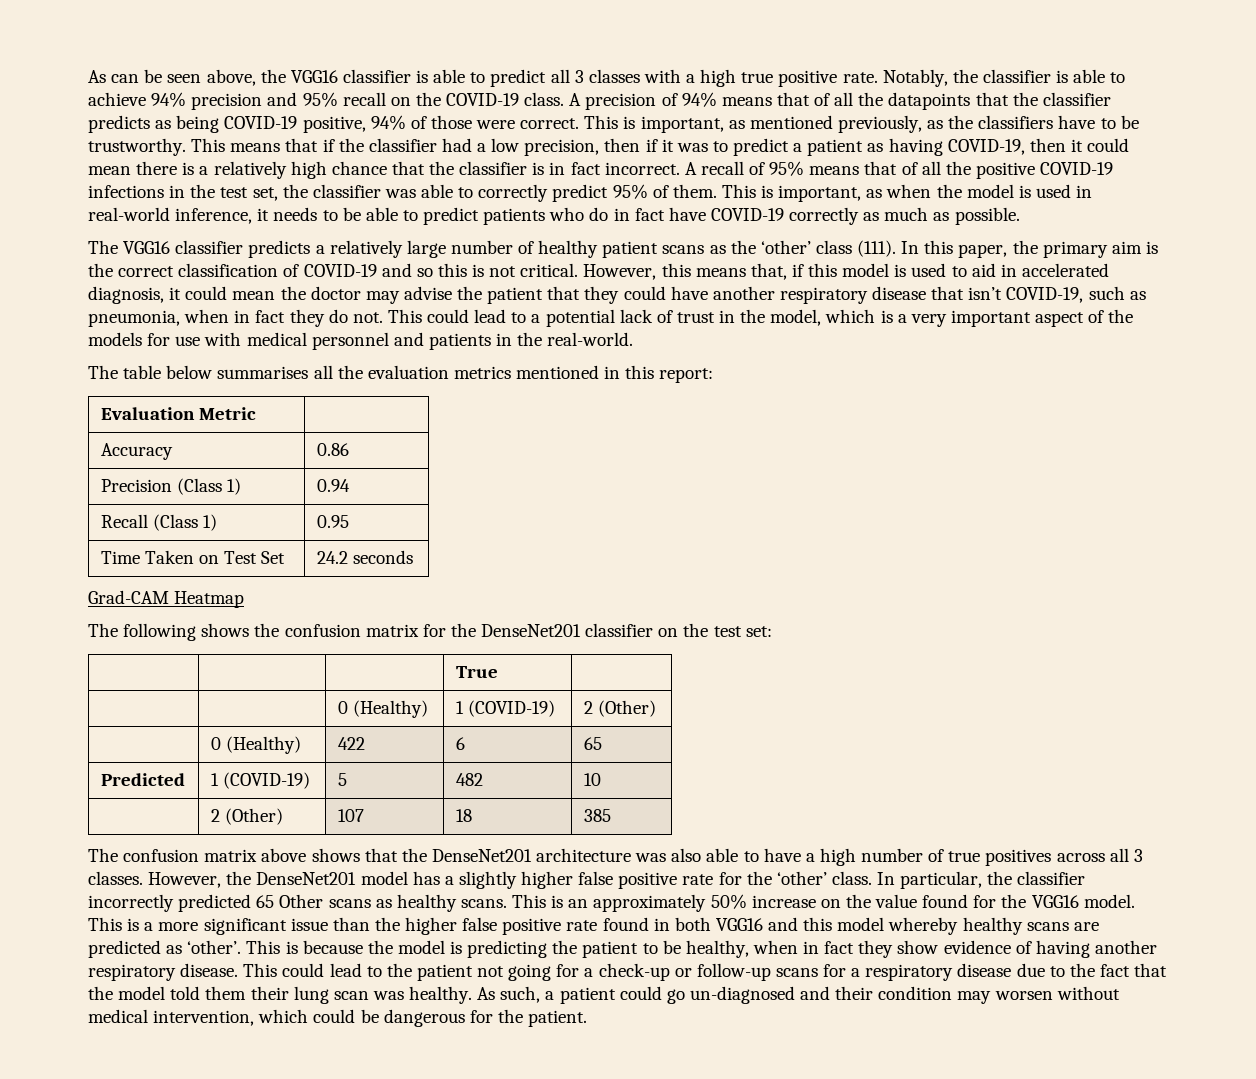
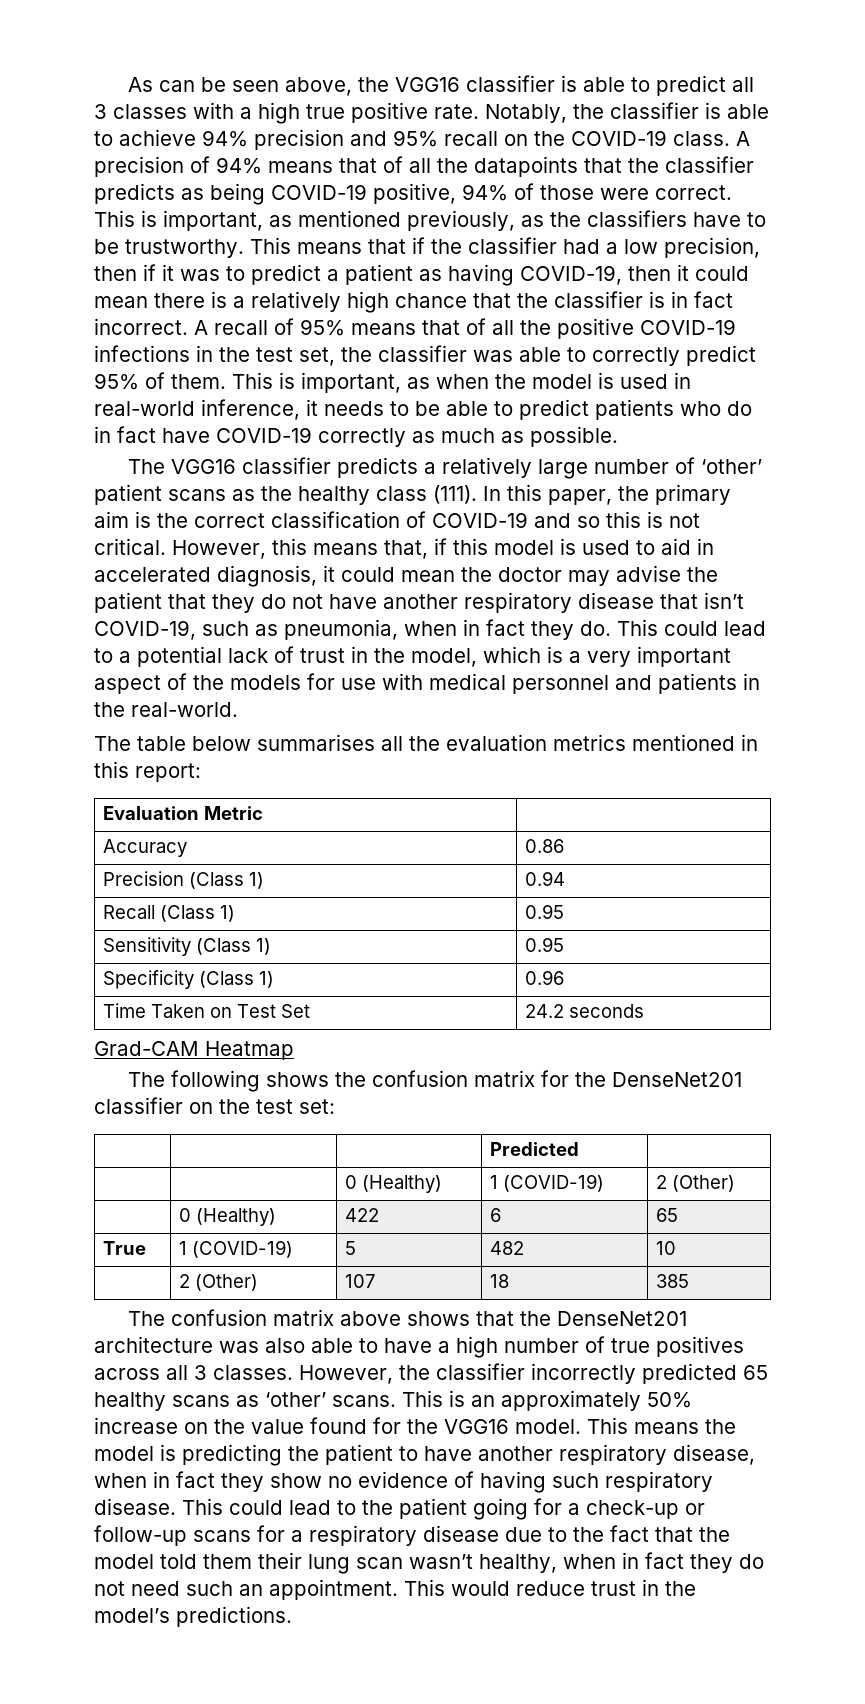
[538,240,599,258] healthy -> [701,459,763,474] ‘other’
[760,240,811,254] ‘other’ -> [298,486,370,505] healthy
[623,286,666,300] could -> [261,594,323,609] do not
[328,309,383,323] do not. -> [580,621,611,636] do.
(349, 521) none -> [103,937,272,956] [525,937,565,952] [103,970,275,989] [525,970,565,985] // Sensitivity (Class 1) | 0.95 // Specificity (Class 1) | 0.96
[455,666,498,678] True -> [490,1142,580,1156] Predicted
[100,773,185,786] Predicted -> [103,1241,147,1255] True
[256,871,1013,889] DenseNet201 model has a slightly higher false positive rate for the ‘other’ class. In particular, the -> (430, 1372) none
[279,894,457,912] Other scans as healthy -> [94,1392,326,1411] healthy scans as ‘other’
[127,917,1099,935] [88,940,363,958] is a more significant issue than the higher false positive rate found in both VGG16 and this model whereby healthy scans are predicted as ‘other’. This is because -> [634,1422,699,1434] means
[662,940,749,958] be healthy, -> [424,1444,755,1465] have another respiratory disease,
(939, 947) none -> [328,1476,352,1488] no
[1094,940,1157,954] another -> [552,1473,599,1488] such
[477,966,505,977] not -> (467, 1508) none
[372,986,1120,1004] [88,1009,588,1027] was healthy. As such, a patient could go un-diagnosed and their condition may worsen without medical intervention, which could be dangerous for the patient. -> [409,1552,764,1573] [94,1579,696,1600] [94,1606,292,1627] wasn’t healthy, when in fact they do not need such an appointment. This would reduce trust in the model’s predictions.

